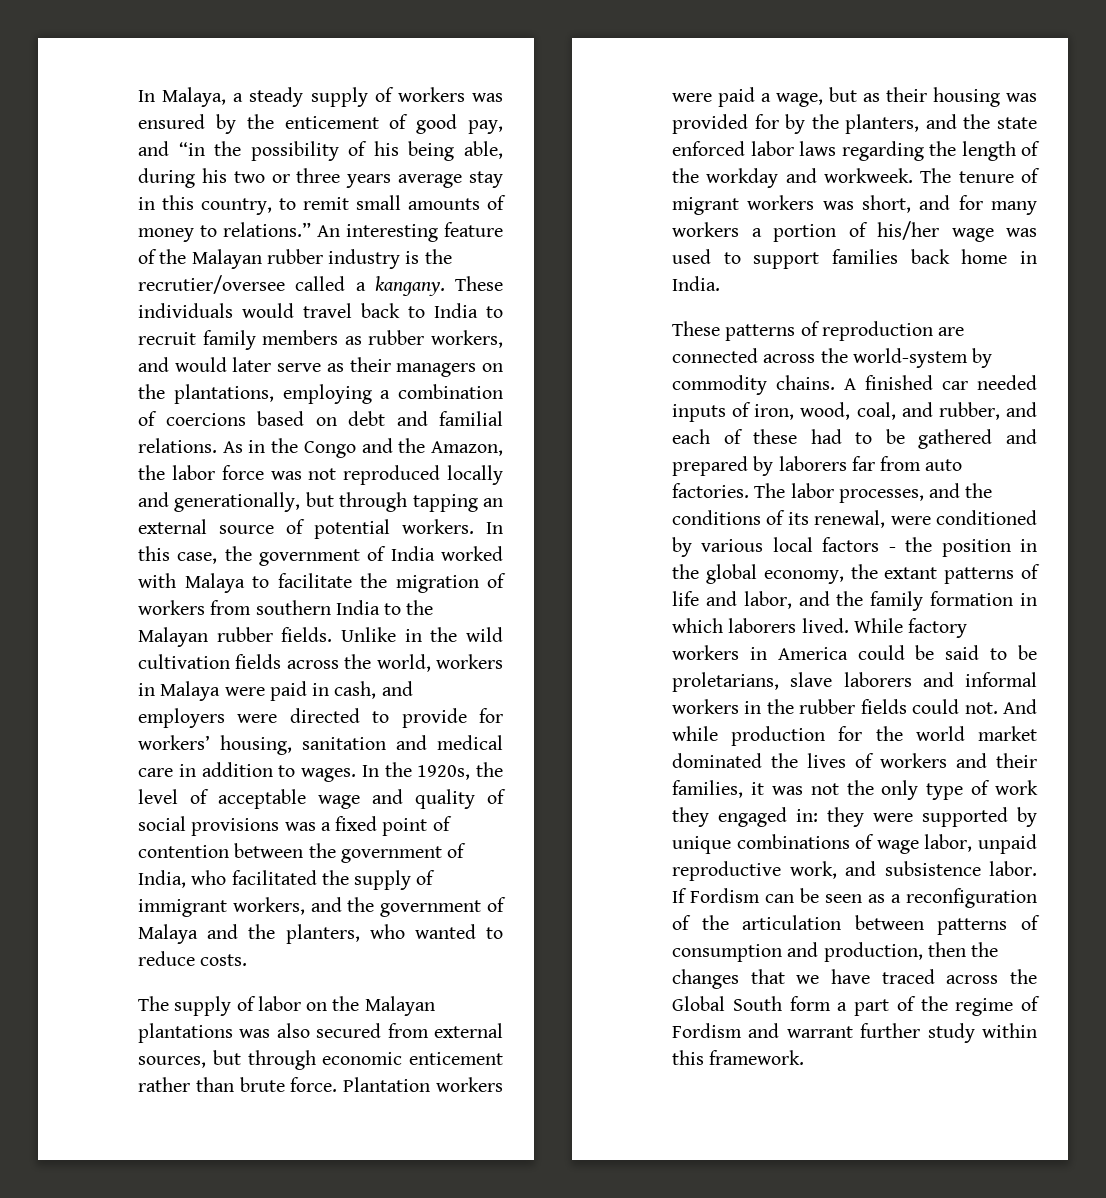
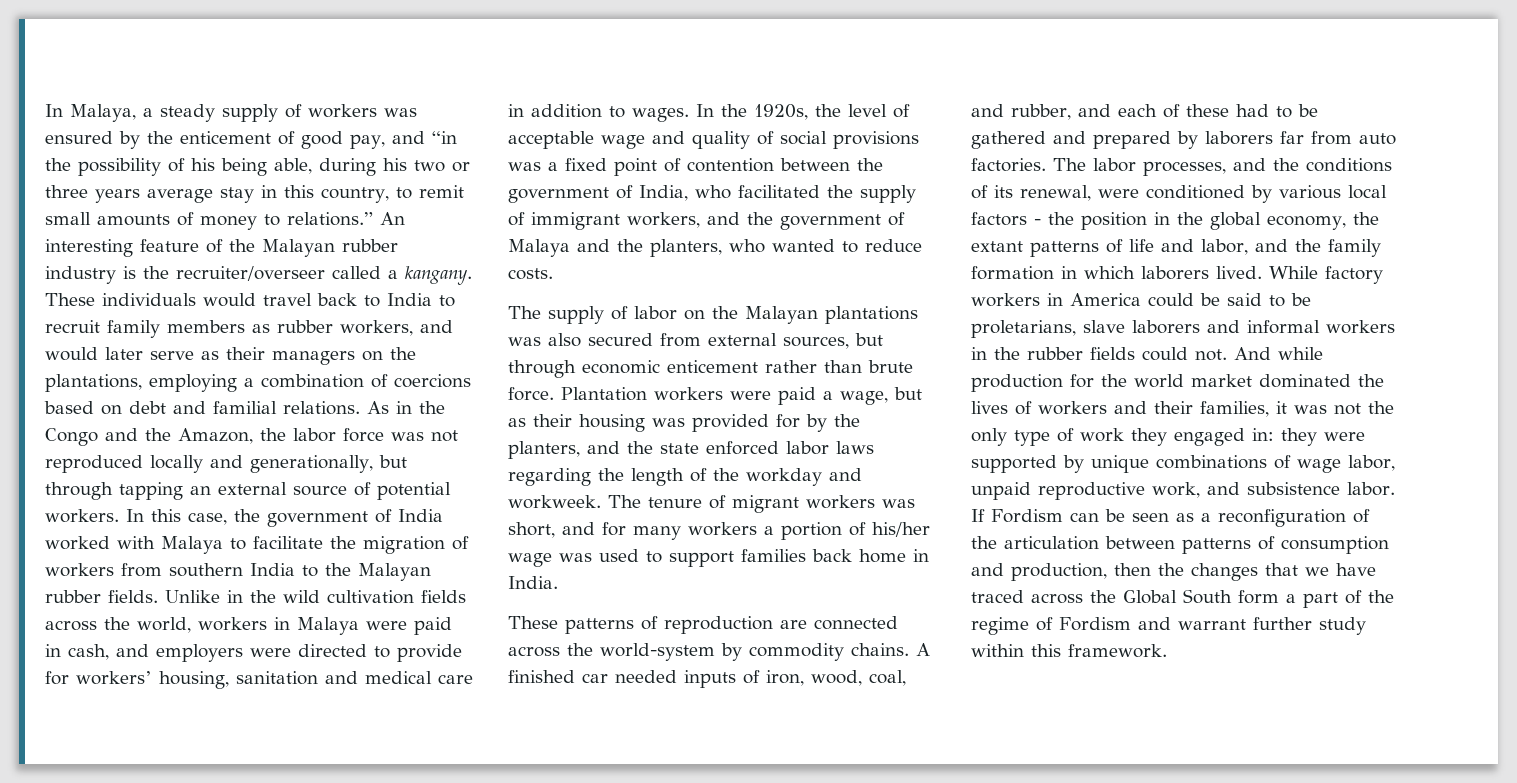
[138,275,285,294] recrutier/oversee -> [176,266,325,281] recruiter/overseer

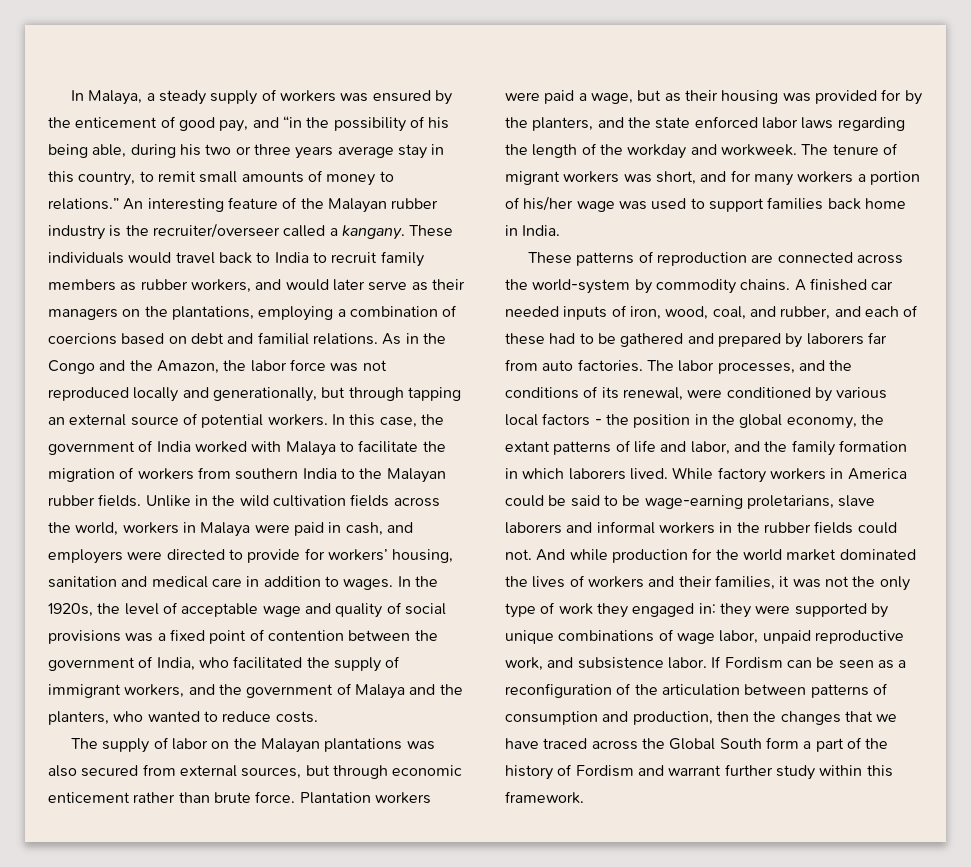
(1311, 299) none -> [644,495,743,509] wage-earning
[971,617,1029,635] regime -> [505,765,553,780] history

